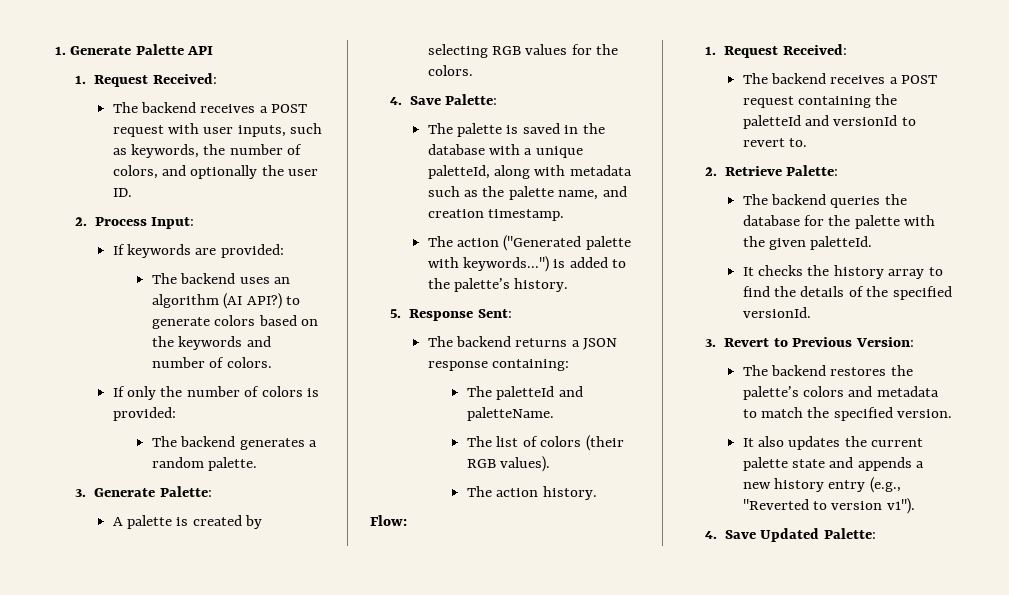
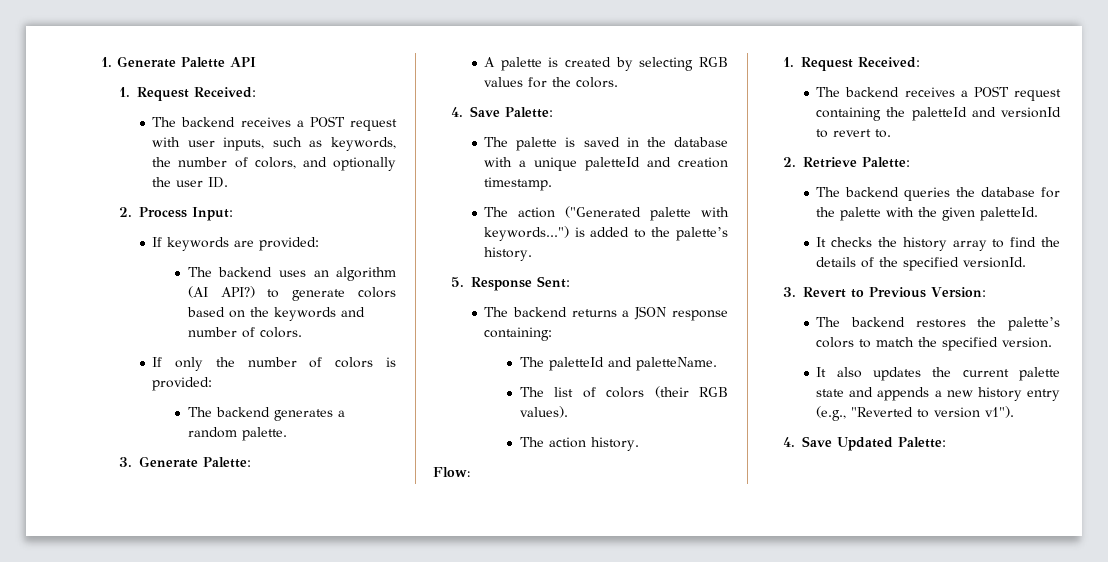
[427,165,632,179] [427,186,599,200] paletteId, along with metadata such as the palette name, -> [585,157,641,171] paletteId
[848,386,939,397] and metadata -> (855, 342) none

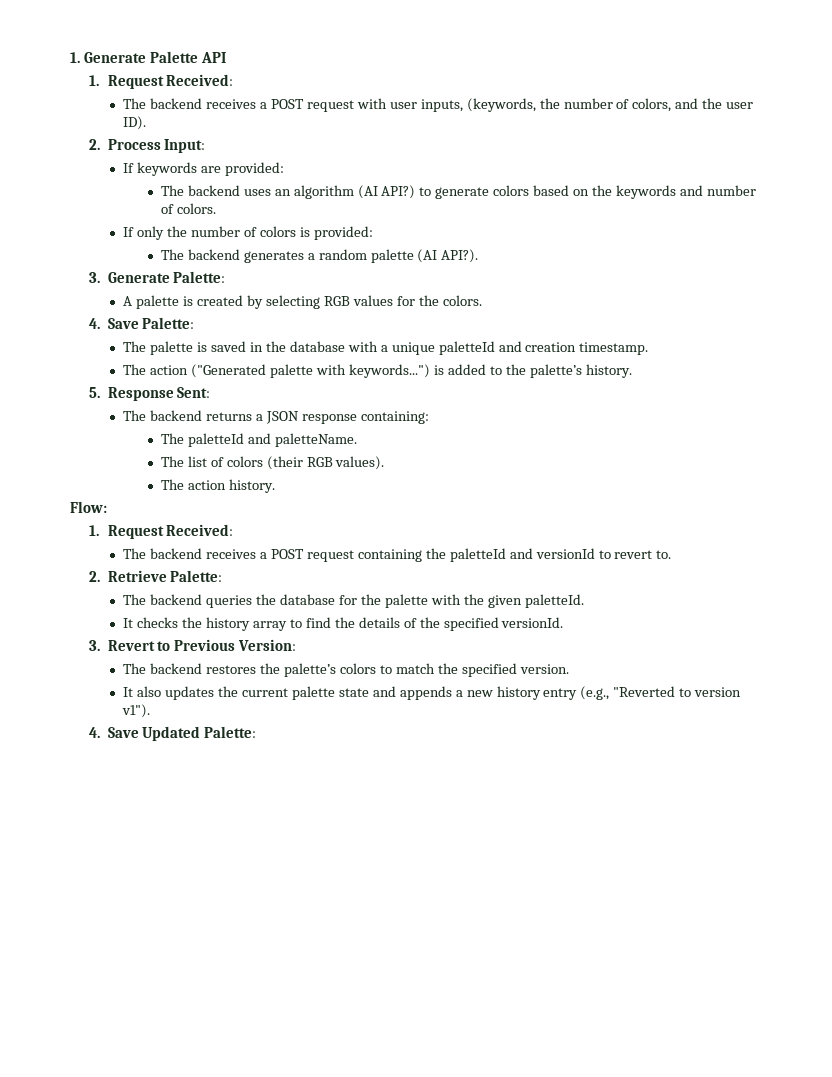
[272,137,396,151] such as keywords, -> [466,98,536,112] (keywords,
[333,157,396,171] optionally -> (699, 103) none
[208,177,229,188] ID. -> [123,116,147,130] ID).
[241,427,287,441] palette. -> [370,249,479,263] palette (AI API?).

